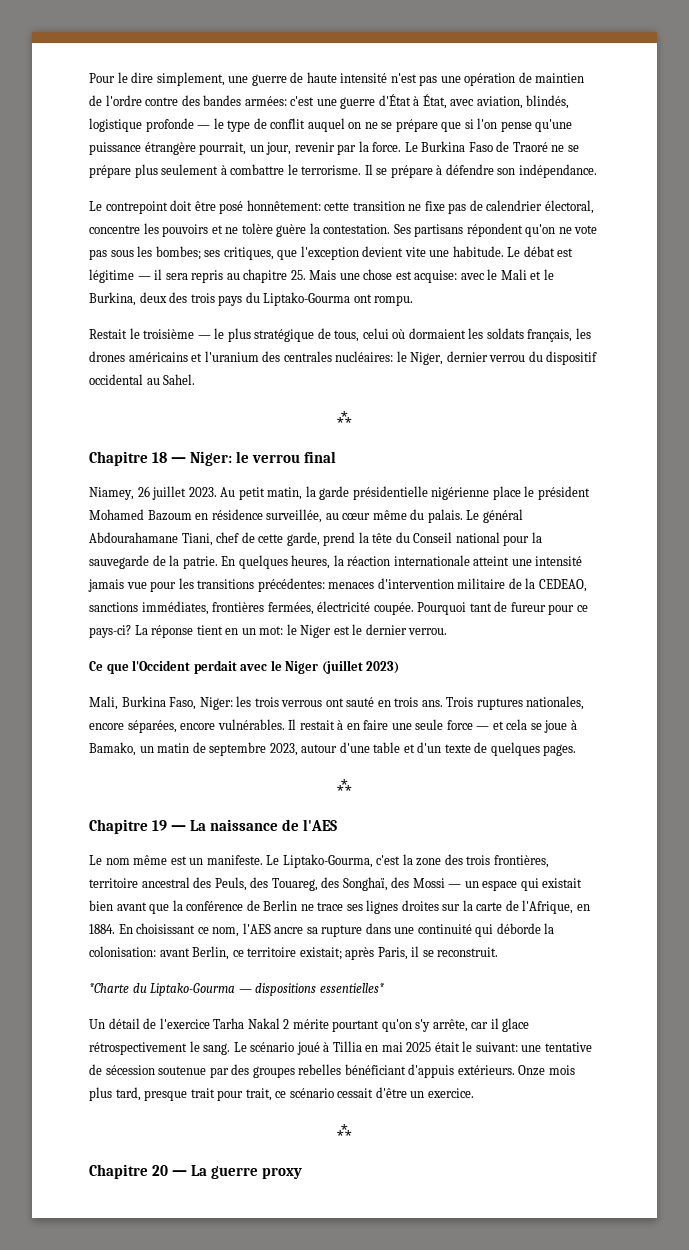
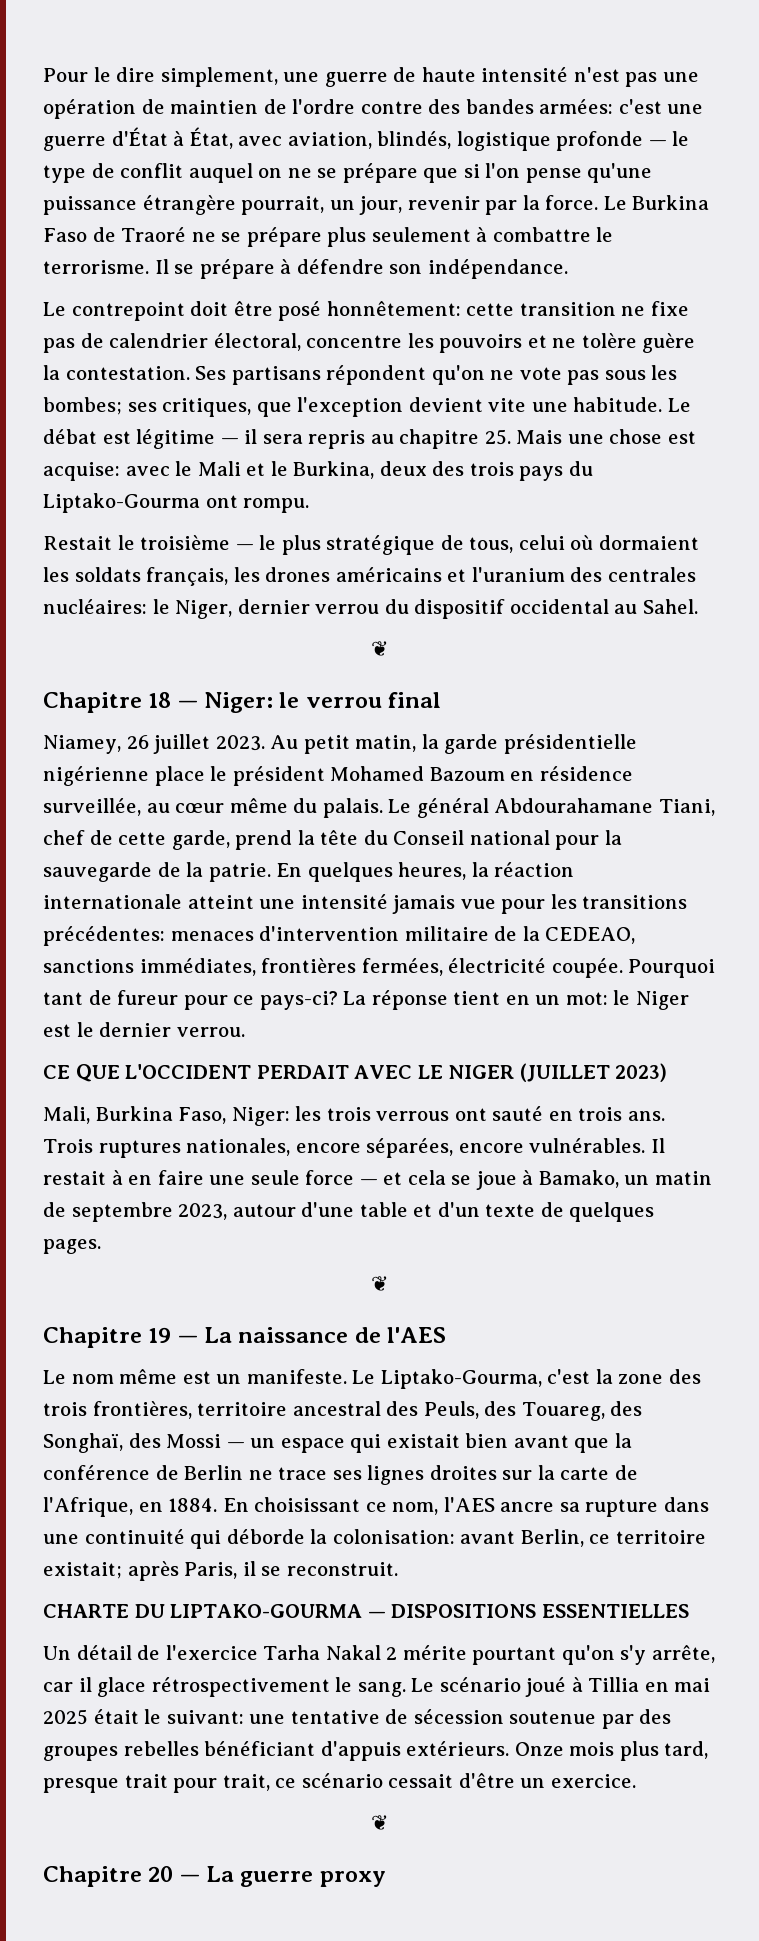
[337,411,352,423] ⁂ -> [370,641,389,656] ❦
[89,660,363,674] Ce que l'Occident perdait avec le Niger (juillet -> [43,1063,610,1082] CE QUE L'OCCIDENT PERDAIT AVEC LE NIGER (JUILLET
[337,779,352,791] ⁂ -> [370,1276,389,1291] ❦
[89,983,385,996] *Charte du Liptako-Gourma — dispositions essentielles* -> [43,1604,689,1618] CHARTE DU LIPTAKO-GOURMA — DISPOSITIONS ESSENTIELLES
[337,1124,352,1136] ⁂ -> [370,1815,389,1830] ❦

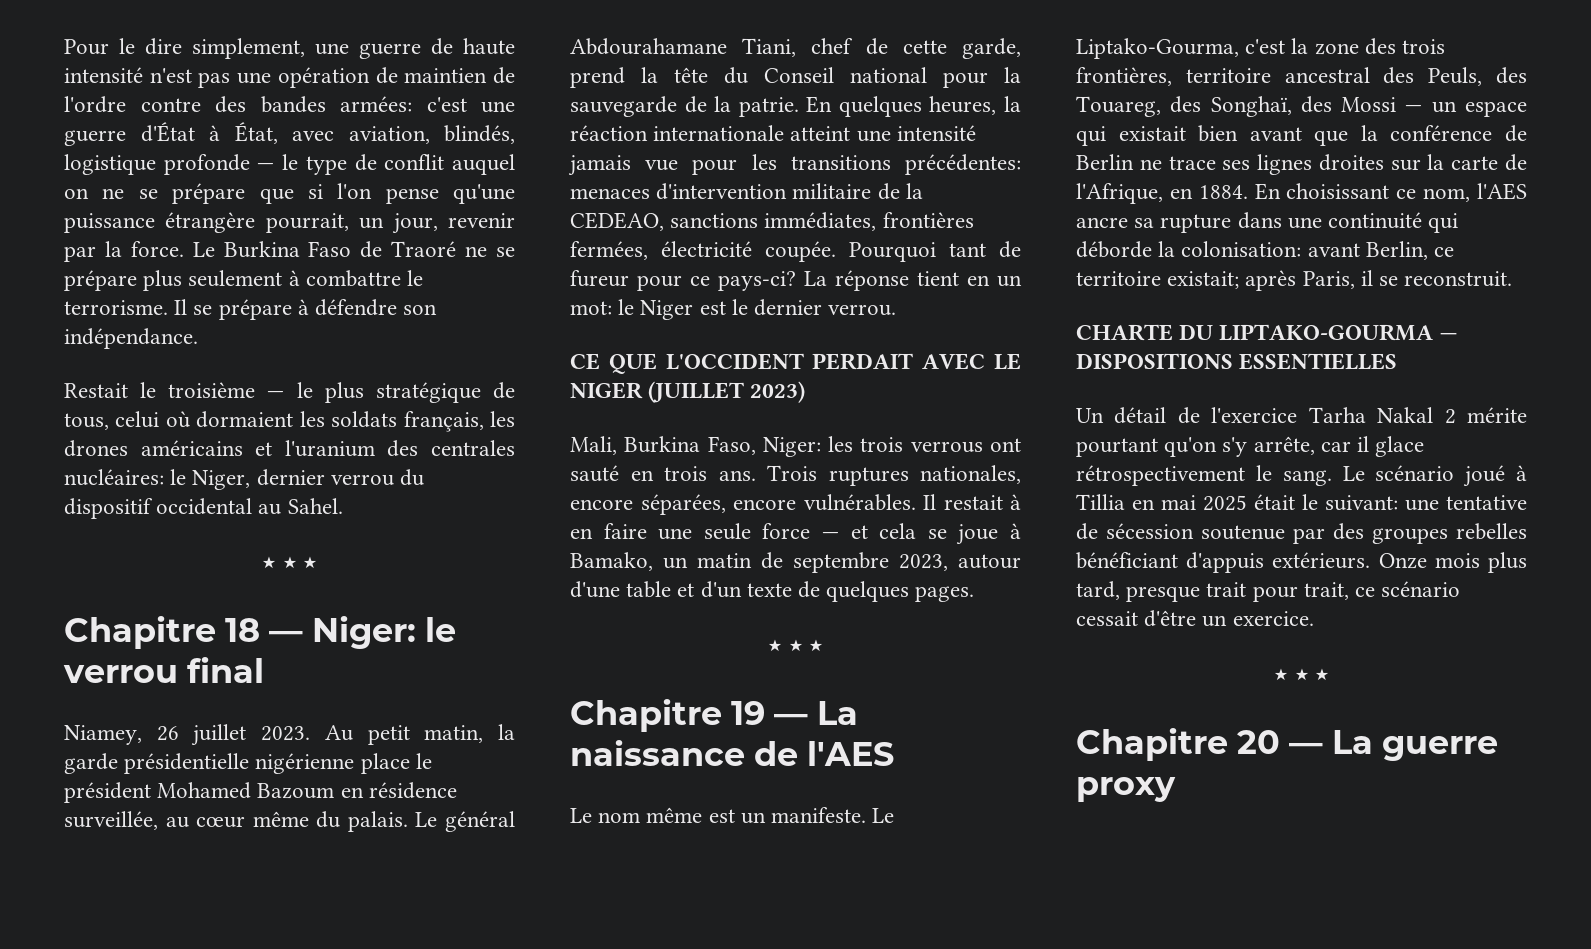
[43,301,689,321] [43,333,696,353] [43,365,678,385] [43,397,691,417] [43,429,696,449] [43,461,593,481] [43,493,310,513] // Le contrepoint doit être posé honnêtement: cette transition ne fixe pas de calendrier électoral, concentre les pouvoirs et ne tolère guère la contestation. Ses partisans répondent qu'on ne vote pas sous les bombes; ses critiques, que l'exception devient vite une habitude. Le débat est légitime — il sera repris au chapitre 25. Mais une chose est acquise: avec le Mali et le Burkina, deux des trois pays du Liptako-Gourma ont rompu. -> (198, 338) none
[370,641,389,656] ❦ -> [262,556,317,569] ★ ★ ★
[370,1276,389,1291] ❦ -> [768,639,823,652] ★ ★ ★
[370,1815,389,1830] ❦ -> [1274,668,1329,681] ★ ★ ★

